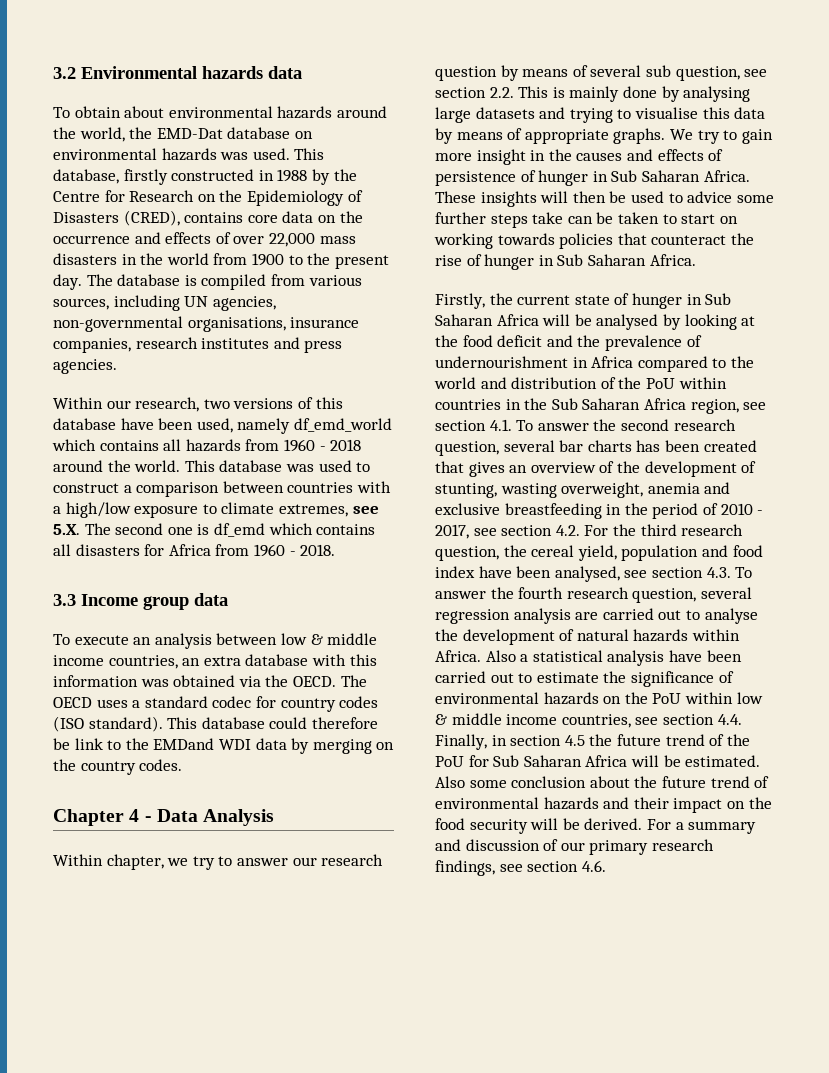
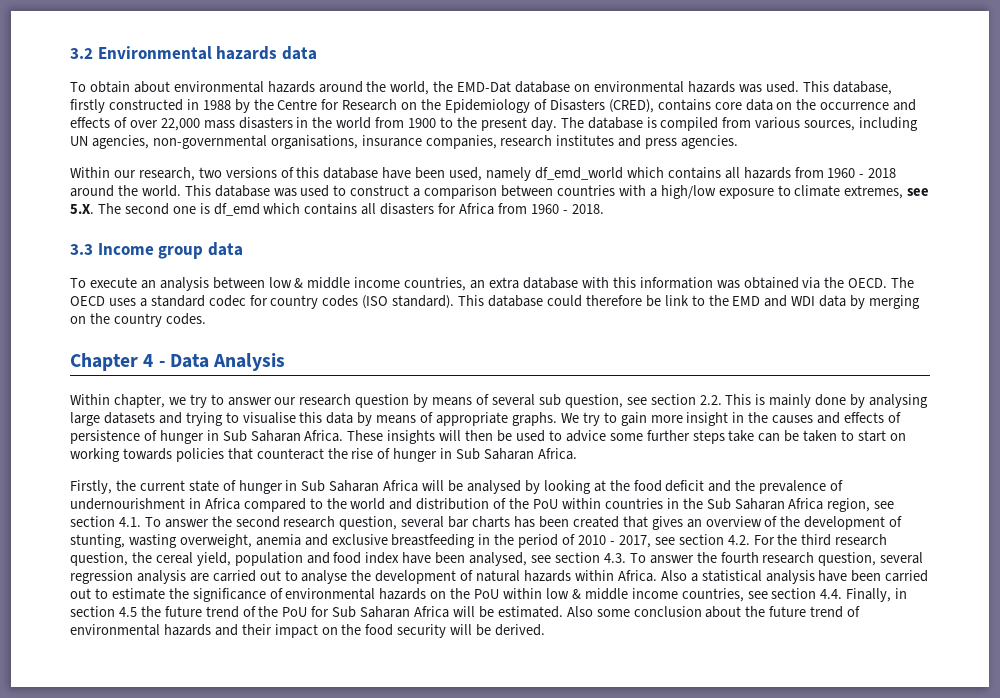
[153,738,215,750] EMDand -> [732,295,788,307] EMD and
[646,819,757,834] [435,839,714,855] [435,860,606,876] For a summary and discussion of our primary research findings, see section 4.6. -> (546, 630) none

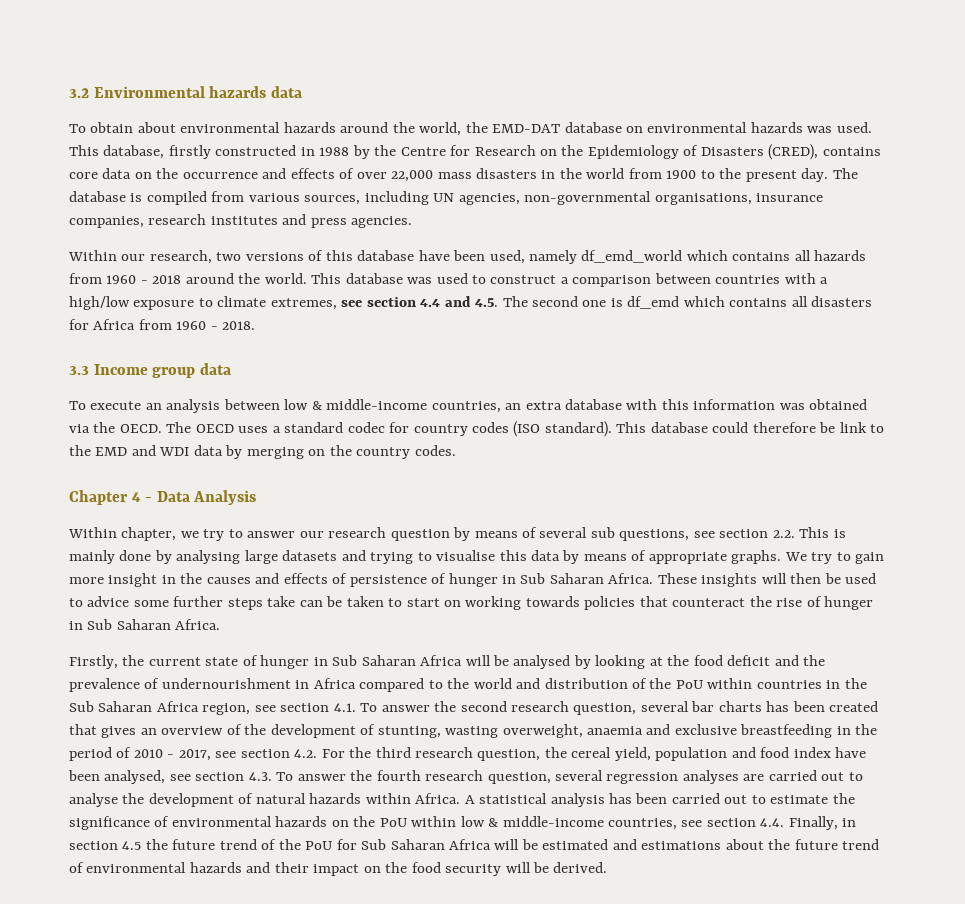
[457,81,512,93] EMD-Dat -> [492,124,561,133] EMD-DAT
[70,204,94,214] 5.X. -> [366,296,499,307] section 4.4 and 4.5.
[307,277,401,289] middle income -> [326,399,428,410] middle-income
[564,394,623,408] question, -> [619,529,690,541] questions,
[255,534,301,546] anemia -> [587,726,644,735] anaemia
[136,570,186,584] analysis -> [682,770,739,784] analyses
[660,570,698,582] Also a -> [464,795,475,804] A
[818,570,848,582] have -> [609,793,633,804] has
[584,588,678,600] middle income -> [502,816,604,827] middle-income
[497,606,702,618] estimated. Also some conclusion -> [542,839,722,850] estimated and estimations

